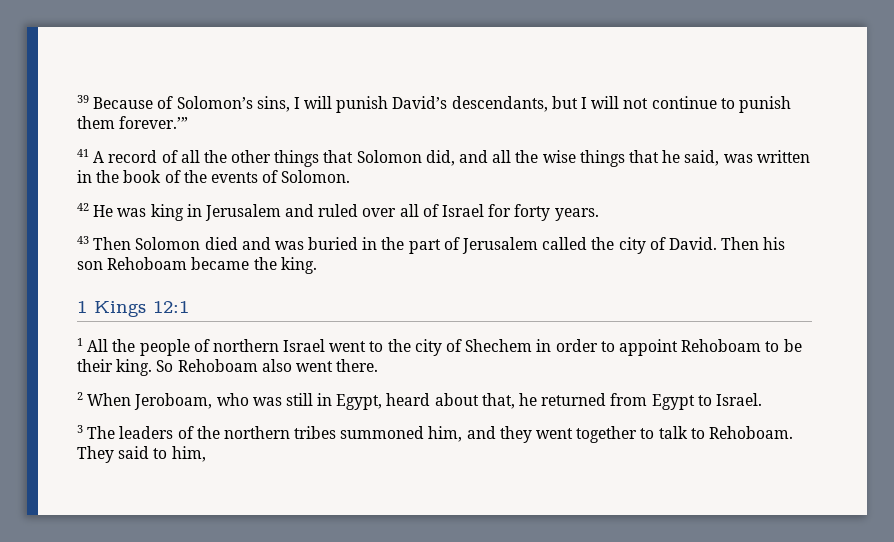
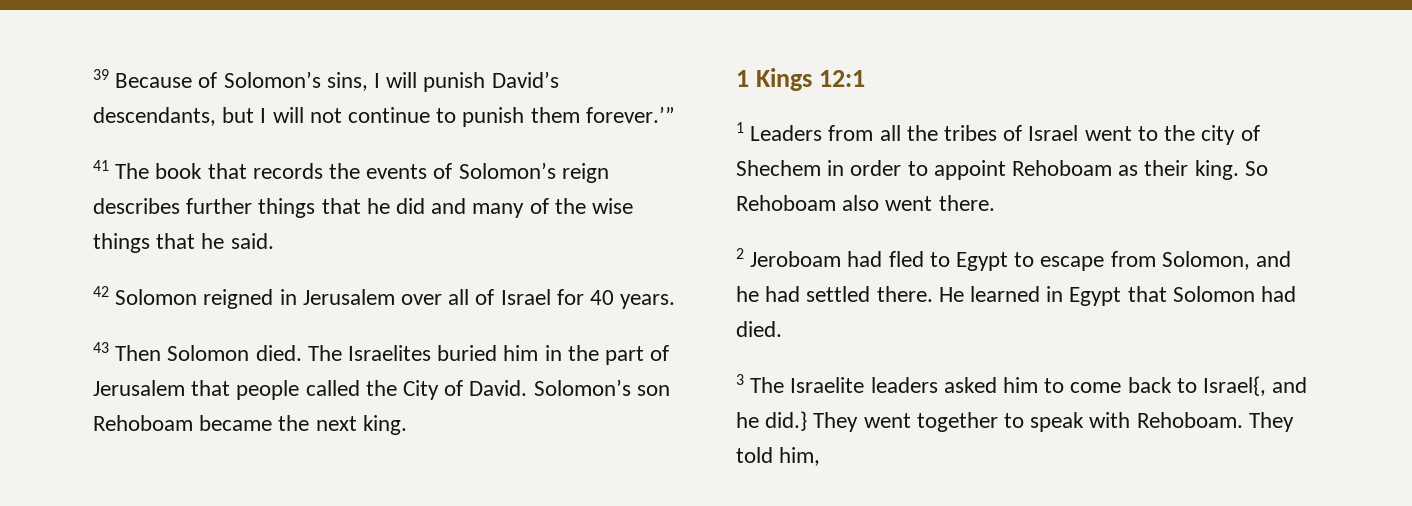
[93,150,512,167] A record of all the other things that Solomon did, and all -> [115,162,609,183] [93,198,549,218] The book that records the events of Solomon’s reign describes further things that he did and many of
[684,150,810,166] [77,170,351,183] [77,203,359,221] said, was written in the book of the events of Solomon. // 42 He was king in Jerusalem and ruled -> [230,233,274,249] [93,286,395,309] said. // 42 Solomon reigned in Jerusalem
[514,204,551,221] forty -> [590,290,615,305] 40
[204,237,359,250] died and was buried -> [255,345,539,361] died. The Israelites buried him
(539, 245) none -> [191,380,300,400] that people
[618,237,646,254] city -> [403,380,440,400] City
[721,237,786,250] Then his -> [533,379,631,396] Solomon’s
(277, 263) none -> [315,416,357,431] next
[87,339,279,356] All the people of northern -> [750,125,1023,141] Leaders from all the tribes of
[765,339,802,352] to be -> [1118,165,1139,176] as
[87,393,762,410] [77,425,793,443] [77,446,168,463] When Jeroboam, who was still in Egypt, heard about that, he returned from Egypt to Israel. // 3 The leaders of the northern tribes summoned him, and they went together to talk to Rehoboam. They said to -> [750,251,1292,271] [736,286,1297,306] [736,321,782,337] [736,374,1308,396] [736,411,1294,432] [736,447,773,463] Jeroboam had fled to Egypt to escape from Solomon, and he had settled there. He learned in Egypt that Solomon had died. // 3 The Israelite leaders asked him to come back to Israel{, and he did.} They went together to speak with Rehoboam. They told

